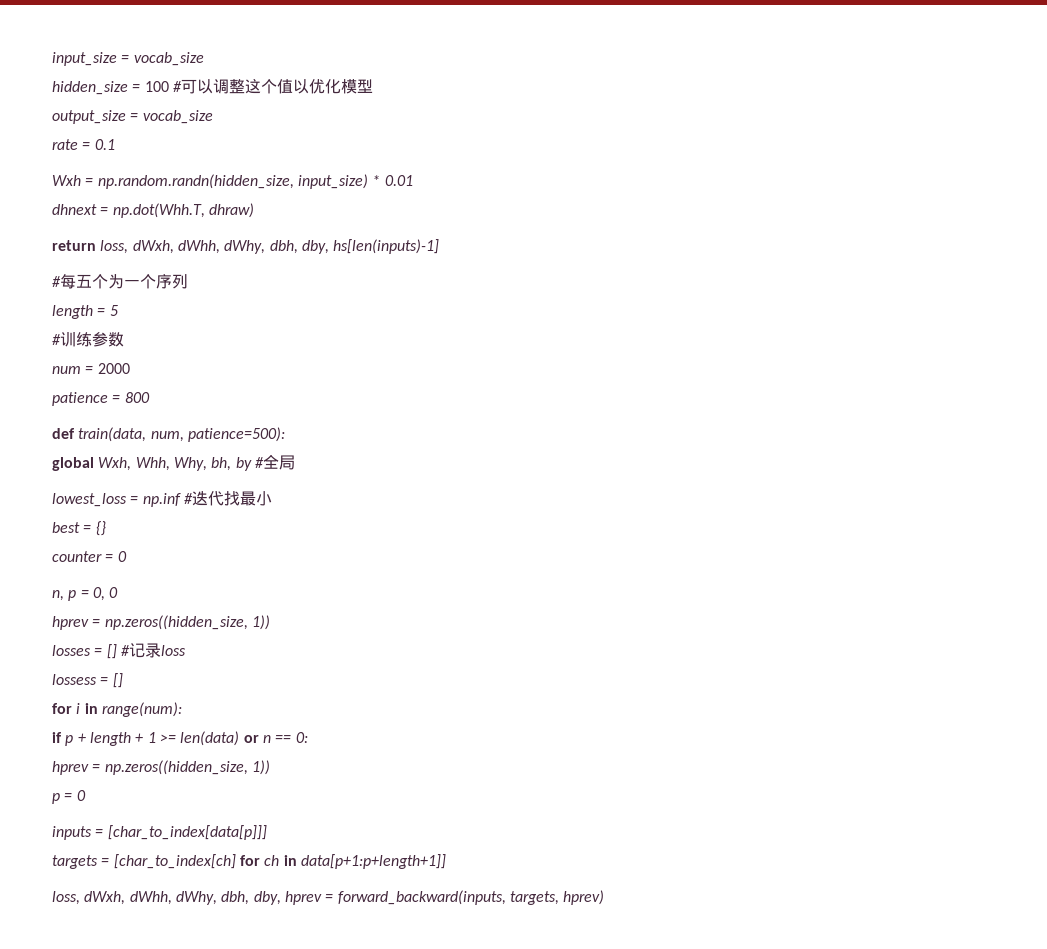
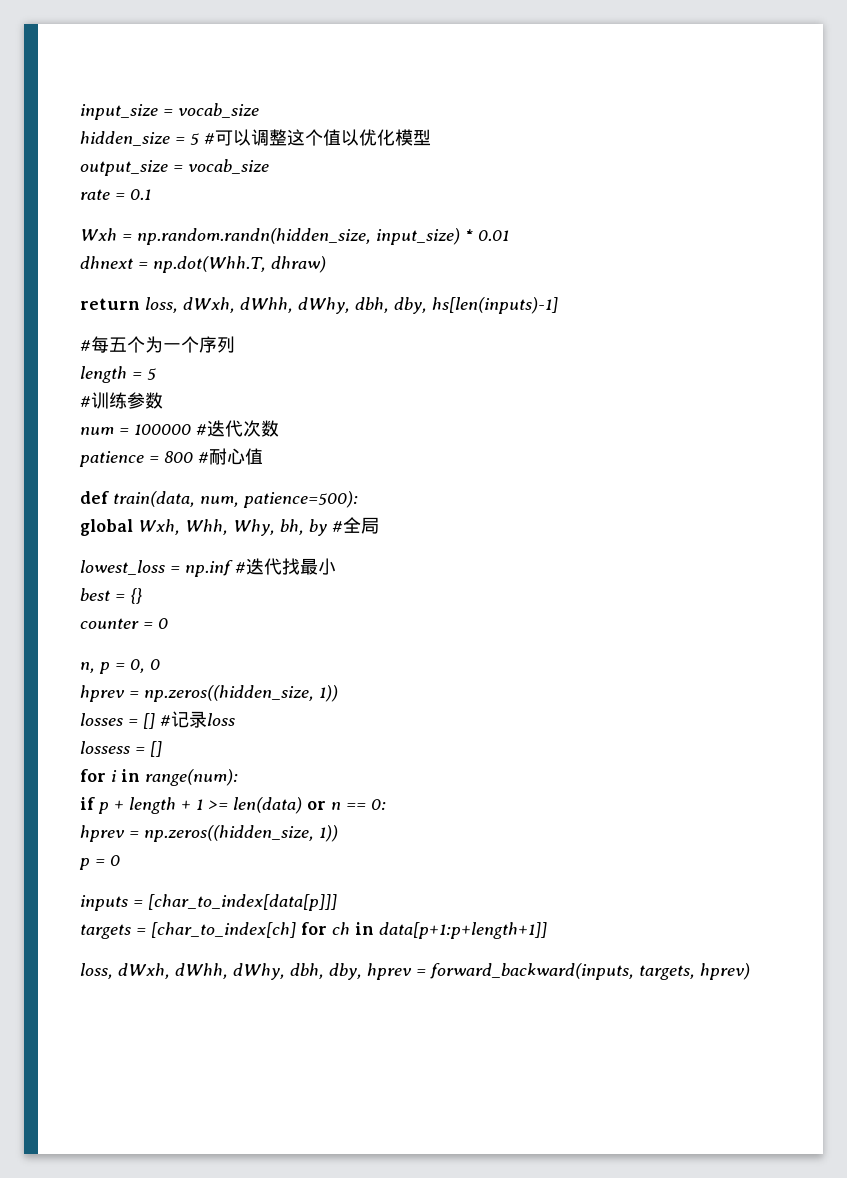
[144,81,169,92] 100 -> [190,133,199,145] 5
[97,363,130,374] 2000 -> [134,420,279,437] 100000 #迭代次数
(150, 397) none -> [198,448,263,465] #耐心值

